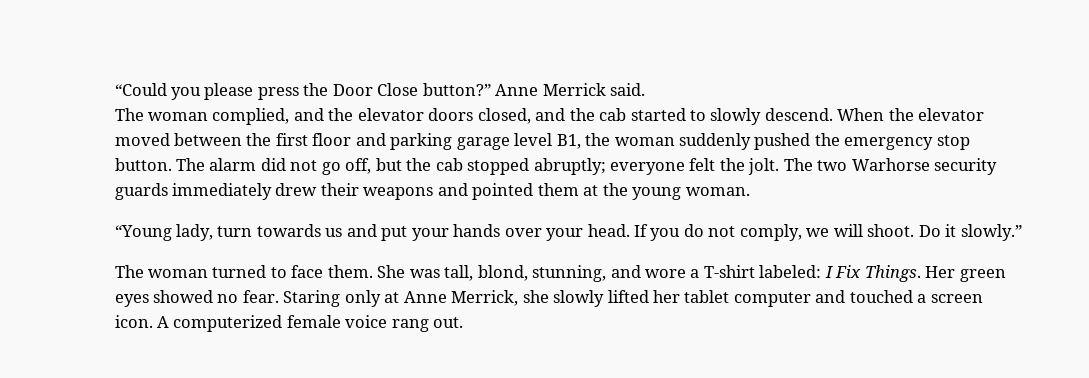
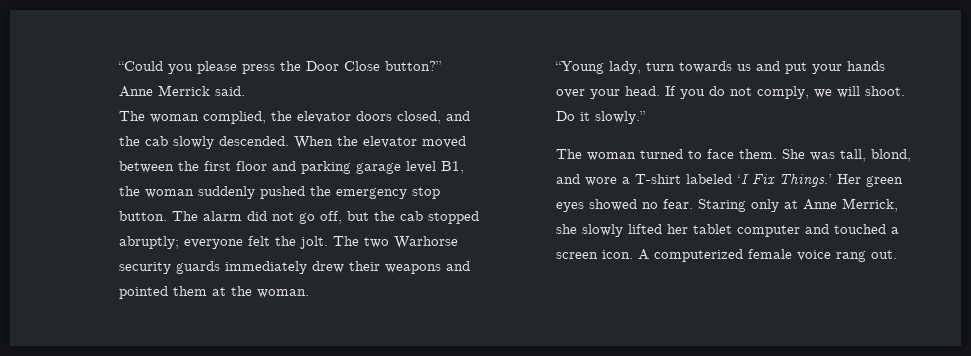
[293,108,324,121] and -> (266, 117) none
[630,108,833,125] started to slowly descend. -> [172,136,289,149] slowly descended.
[632,187,682,200] young -> (252, 291) none
[532,265,607,282] stunning, -> (911, 155) none
[759,265,921,282] labeled: I Fix Things. -> [685,173,832,187] labeled ‘I Fix Things.’

